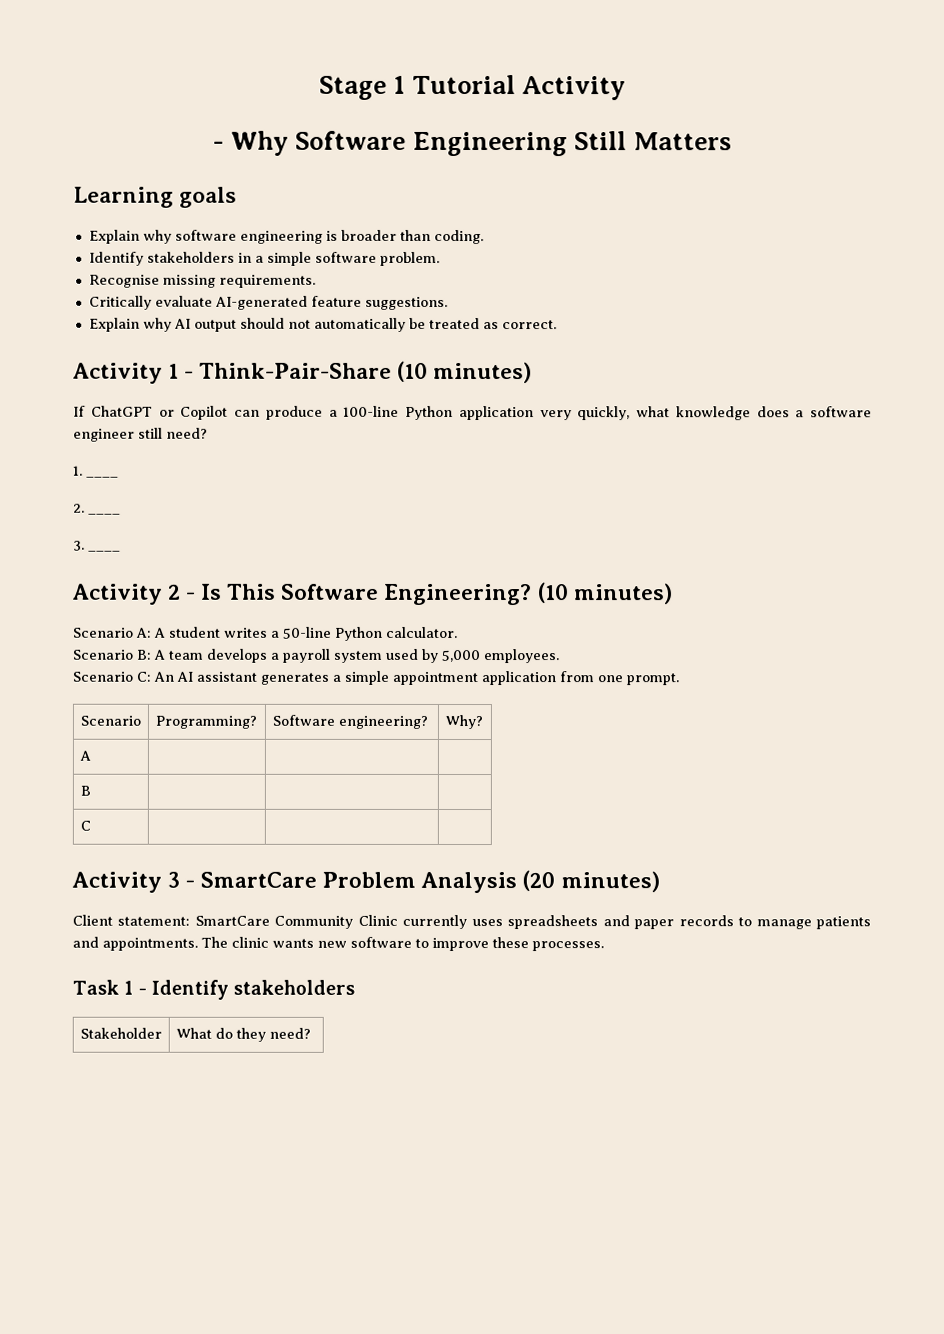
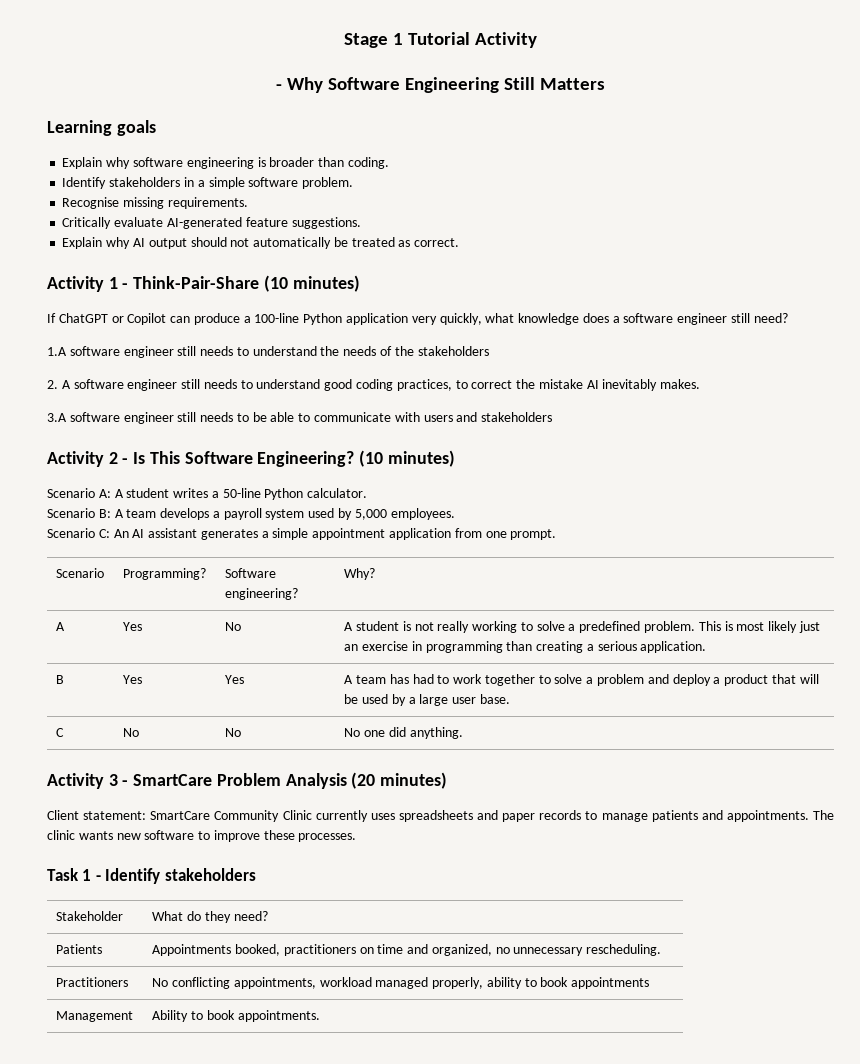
[73,465,119,478] [73,503,121,515] [73,540,121,552] 1. ____ // 2. ____ // 3. ____ -> [47,346,489,358] [47,379,701,391] [47,412,553,424] 1.A software engineer still needs to understand the needs of the stakeholders // 2. A software engineer still needs to understand good coding practices, to correct the mistake AI inevitably makes. // 3.A software engineer still needs to be able to communicate with users and stakeholders
[79,785,91,796] [79,820,91,831] | | // B | | | // C | | | -> [123,622,143,631] [225,622,242,631] [344,621,820,633] [344,641,707,653] [56,675,65,684] [123,675,143,684] [225,675,245,684] [344,674,819,686] [344,694,510,706] [56,728,65,737] [123,728,140,737] [225,728,242,737] [344,727,463,739] Yes | No | A student is not really working to solve a predefined problem. This is most likely just an exercise in programming than creating a serious application. // B | Yes | Yes | A team has had to work together to solve a problem and deploy a product that will be used by a large user base. // C | No | No | No one did anything.
(311, 1033) none -> [56,944,103,954] [152,944,662,956] [56,977,129,987] [152,977,650,989] [56,1011,134,1022] [152,1010,320,1022] // Patients | Appointments booked, practitioners on time and organized, no unnecessary rescheduling. // Practitioners | No conflicting appointments, workload managed properly, ability to book appointments // Management | Ability to book appointments.

